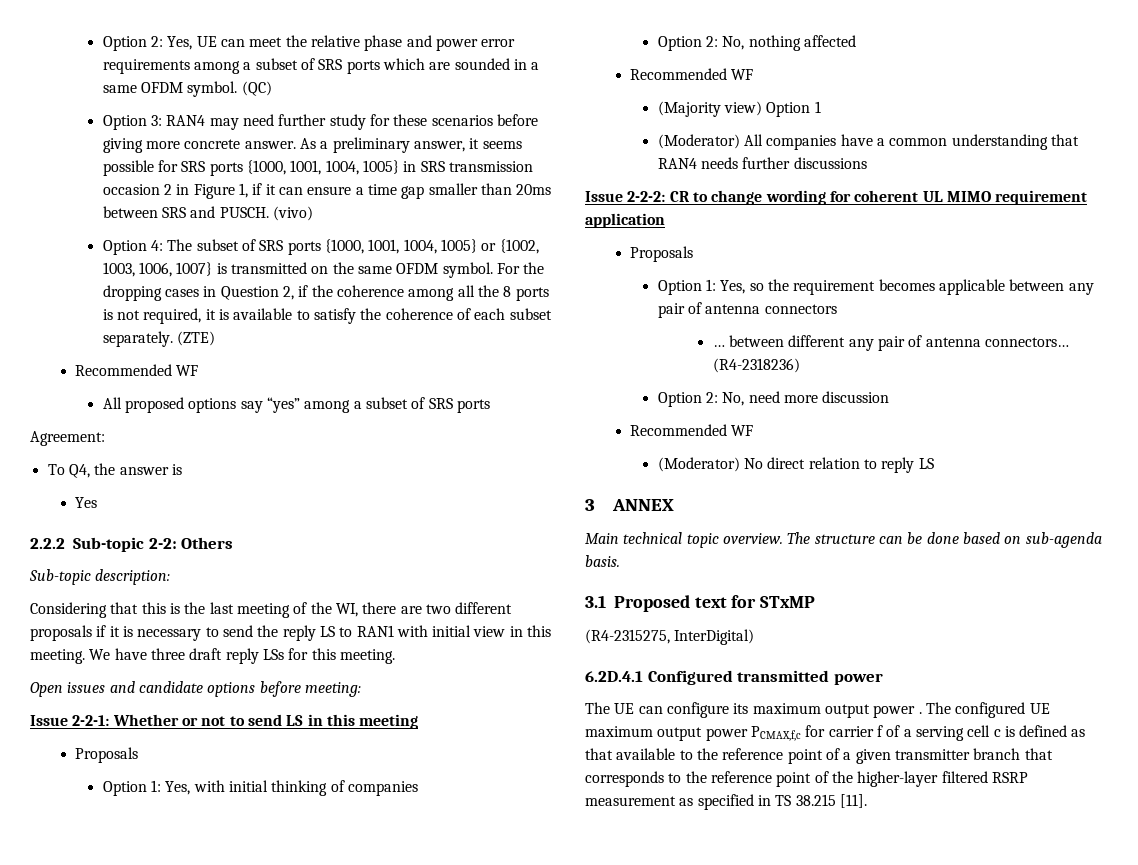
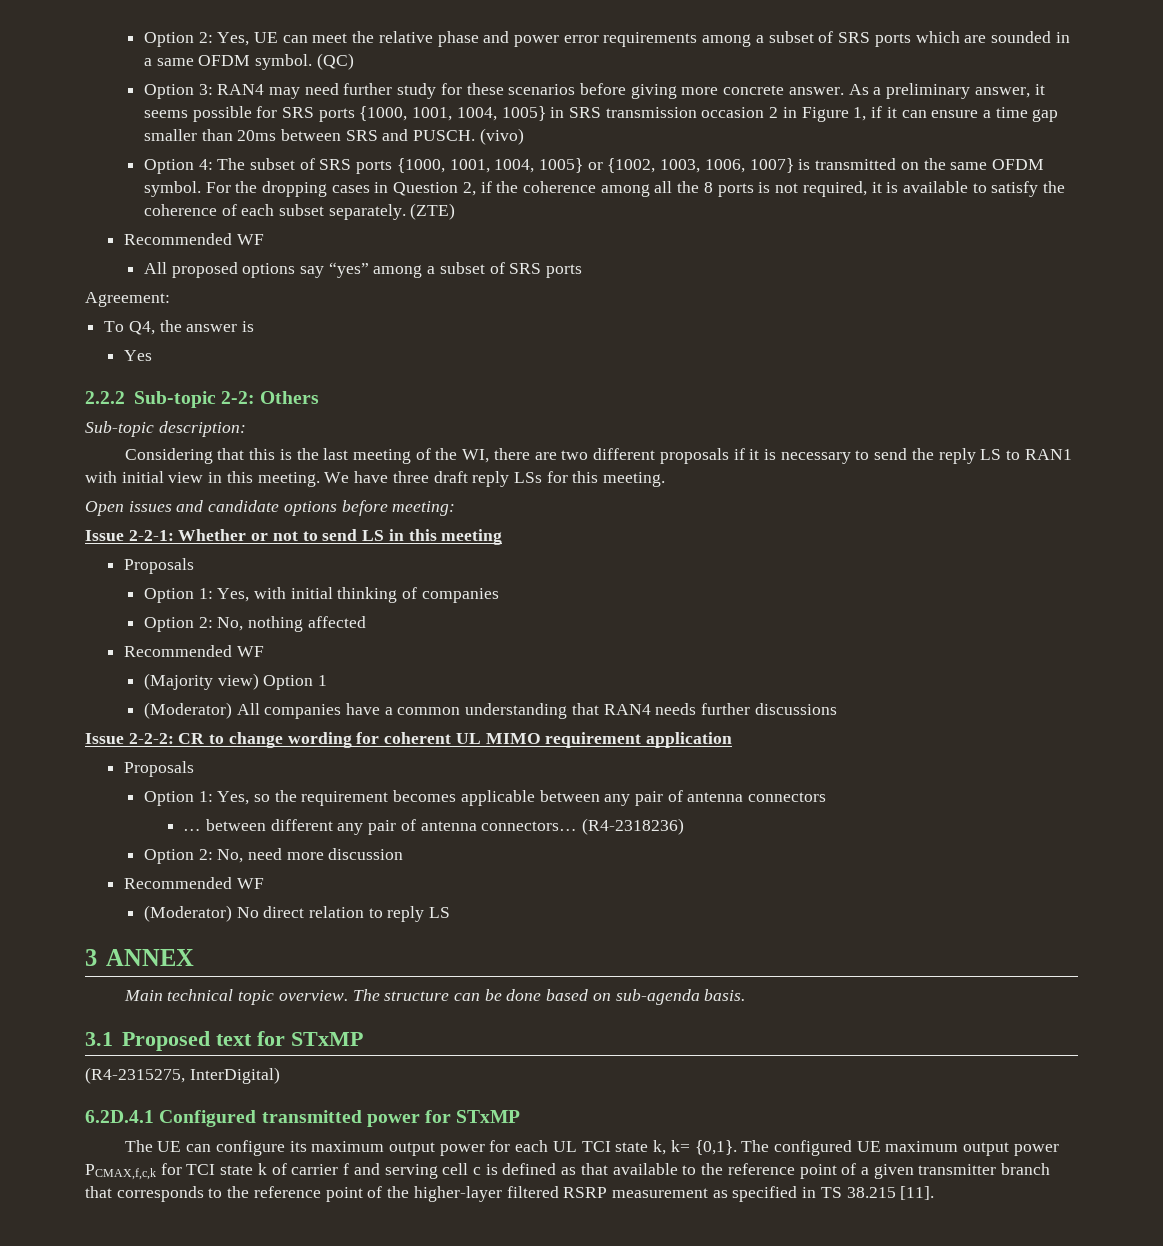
(883, 679) none -> [425,1110,521,1123] for STxMP
[918,712,922,714] . -> [489,1140,737,1155] for each UL TCI state k, k= {0,1}.
[750,725,912,741] PCMAX,f,c for carrier f of a -> [85,1163,380,1180] PCMAX,f,c,k for TCI state k of carrier f and

